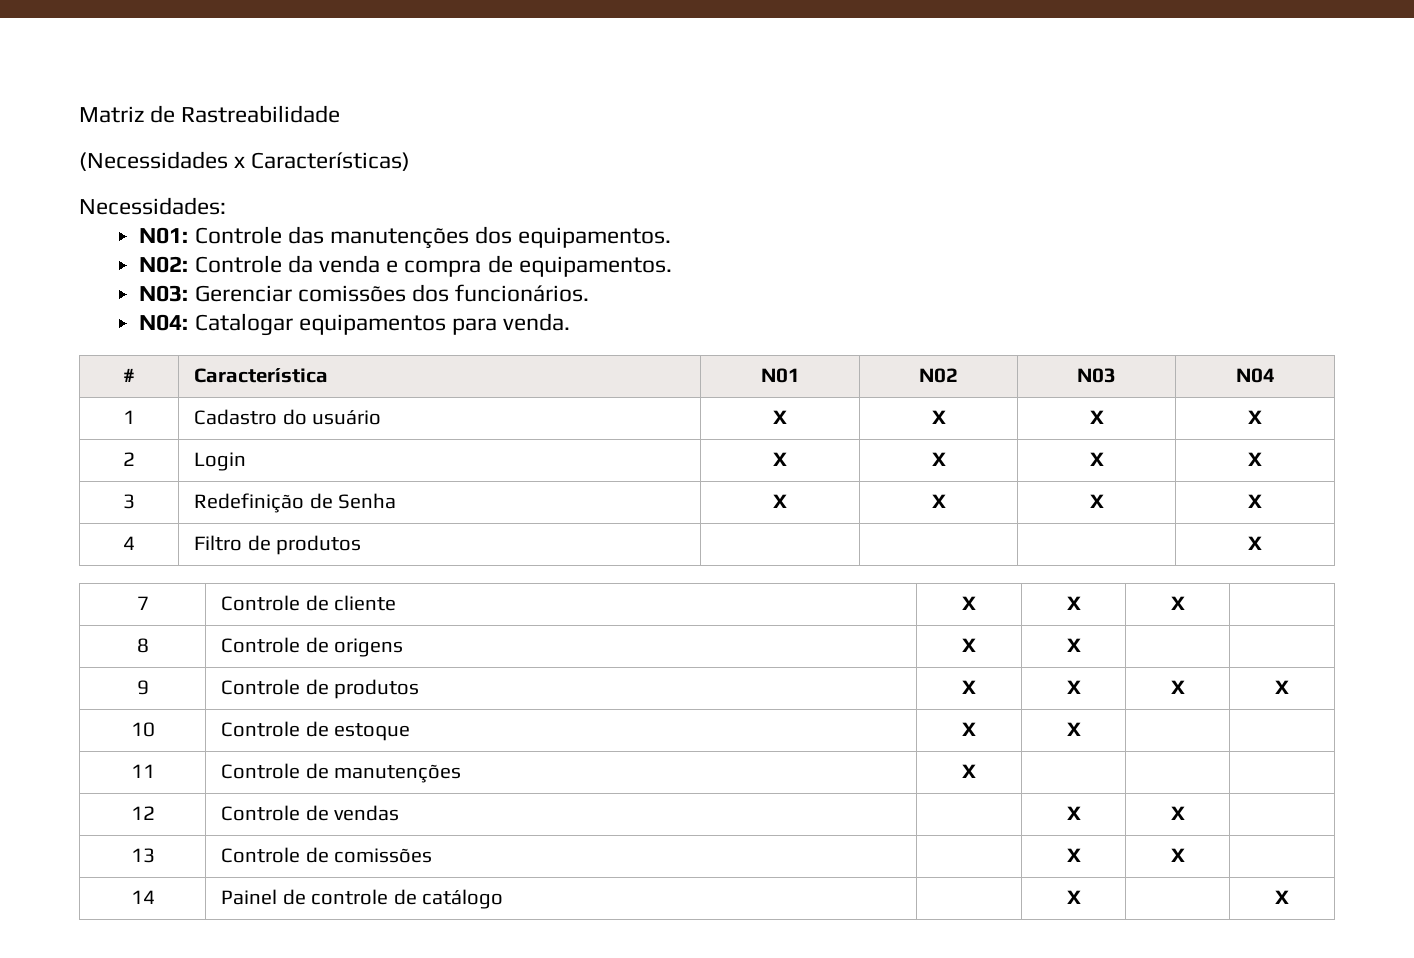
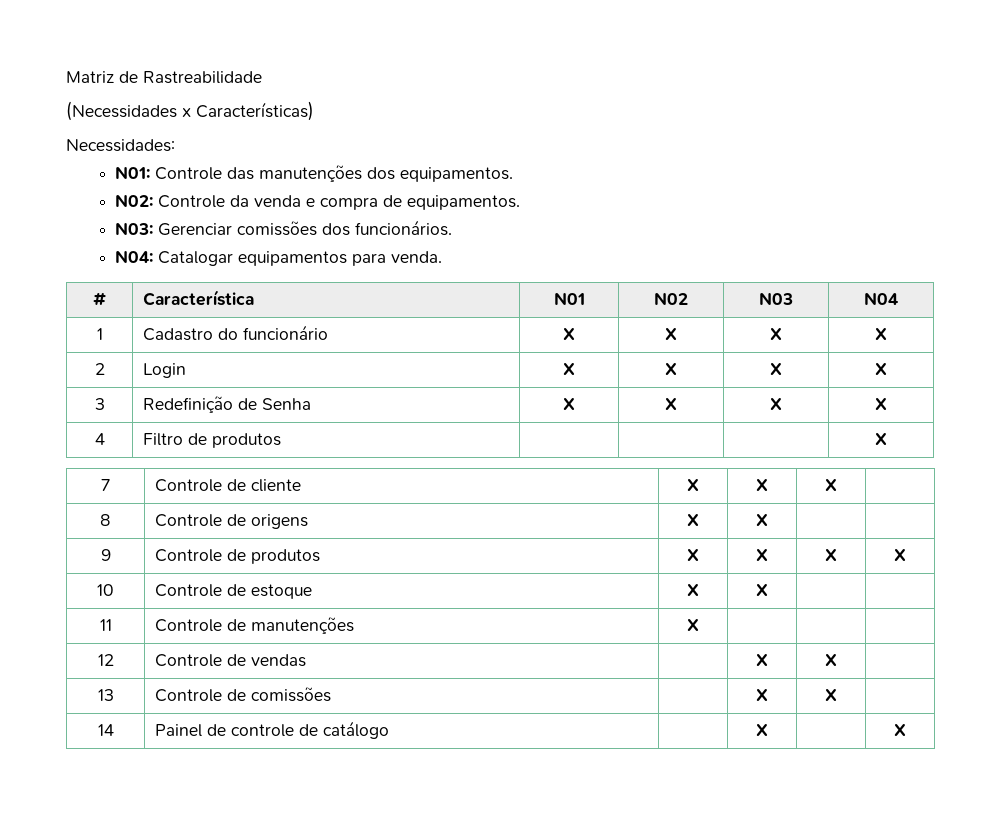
[312,410,382,425] usuário -> [243,325,329,340] funcionário

